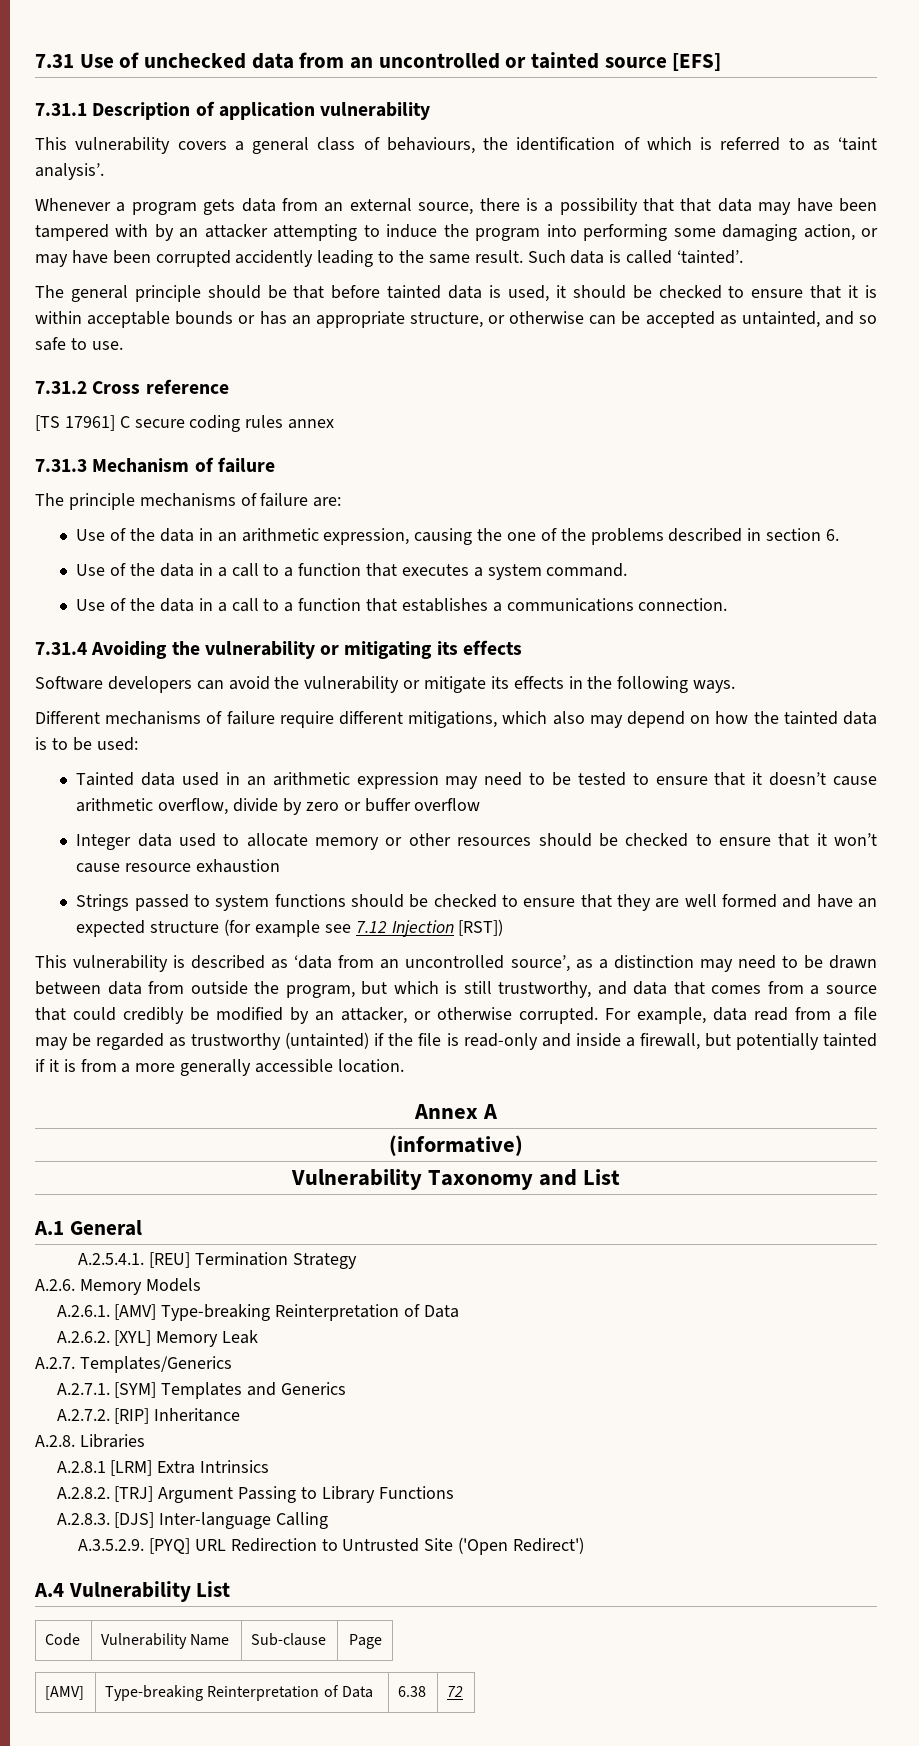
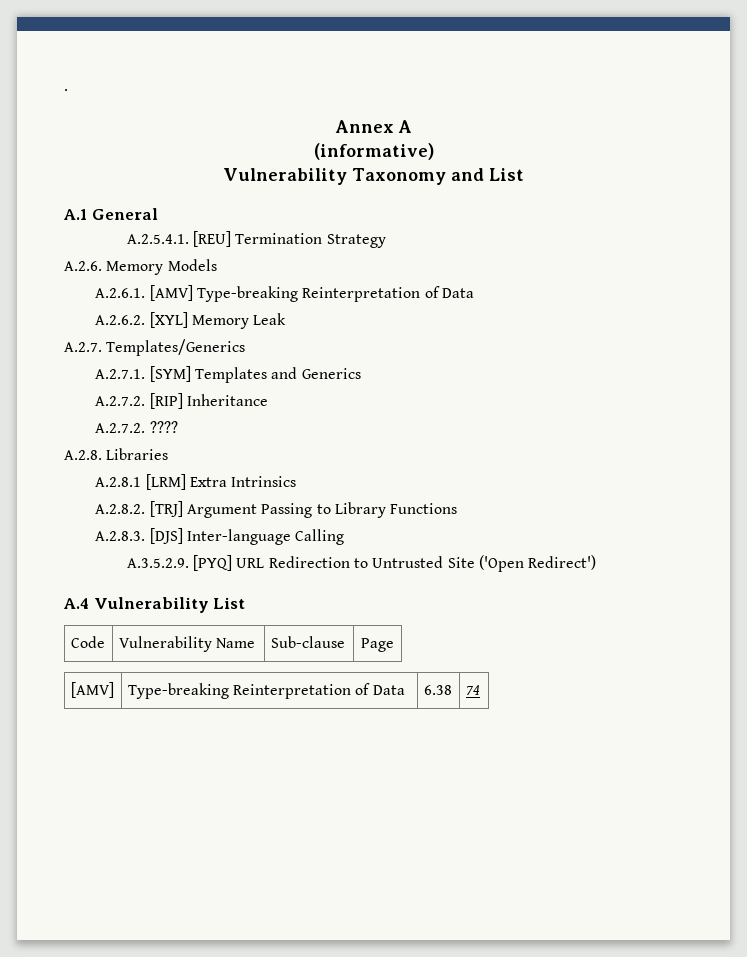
[35,52,722,71] [35,101,431,120] [35,137,877,154] [35,163,104,180] [35,198,878,215] [35,224,879,241] [35,250,744,267] [35,285,878,302] [35,311,877,328] [35,337,123,351] [35,379,229,394] [35,415,335,432] [35,457,275,473] [35,493,342,510] [76,528,840,545] [76,563,628,580] [76,598,728,612] [35,640,522,659] [35,676,736,693] [35,711,878,728] [35,737,138,751] [76,772,877,789] [76,798,481,815] [76,833,878,850] [76,859,281,873] [76,894,878,911] [76,919,504,937] [35,955,877,972] [35,981,877,998] [35,1007,877,1024] [35,1032,877,1050] [35,1059,404,1076] 7.31 Use of unchecked data from an uncontrolled or tainted source [EFS] // 7.31.1 Description of application vulnerability // This vulnerability covers a general class of behaviours, the identification of which is referred to as ‘taint analysis’. // Whenever a program gets data from an external source, there is a possibility that that data may have been tampered with by an attacker attempting to induce the program into performing some damaging action, or may have been corrupted accidently leading to the same result. Such data is called ‘tainted’. // The general principle should be that before tainted data is used, it should be checked to ensure that it is within acceptable bounds or has an appropriate structure, or otherwise can be accepted as untainted, and so safe to use. // 7.31.2 Cross reference // [TS 17961] C secure coding rules annex // 7.31.3 Mechanism of failure // The principle mechanisms of failure are: // Use of the data in an arithmetic expression, causing the one of the problems described in section 6. // Use of the data in a call to a function that executes a system command. // Use of the data in a call to a function that establishes a communications connection. // 7.31.4 Avoiding the vulnerability or mitigating its effects // Software developers can avoid the vulnerability or mitigate its effects in the following ways. // Different mechanisms of failure require different mitigations, which also may depend on how the tainted data is to be used: // Tainted data used in an arithmetic expression may need to be tested to ensure that it doesn’t cause arithmetic overflow, divide by zero or buffer overflow // Integer data used to allocate memory or other resources should be checked to ensure that it won’t cause resource exhaustion // Strings passed to system functions should be checked to ensure that they are well formed and have an expected structure (for example see 7.12 Injection [RST]) // This vulnerability is described as ‘data from an uncontrolled source’, as a distinction may need to be drawn between data from outside the program, but which is still trustworthy, and data that comes from a source that could credibly be modified by an attacker, or otherwise corrupted. For example, data read from a file may be regarded as trustworthy (untainted) if the file is read-only and inside a firewall, but potentially tainted if it is from a more generally accessible location. -> [64,89,68,91] .
(241, 1415) none -> [95,421,178,433] // A.2.7.2. ????
[447,1686,464,1697] 72 -> [465,685,480,695] 74

